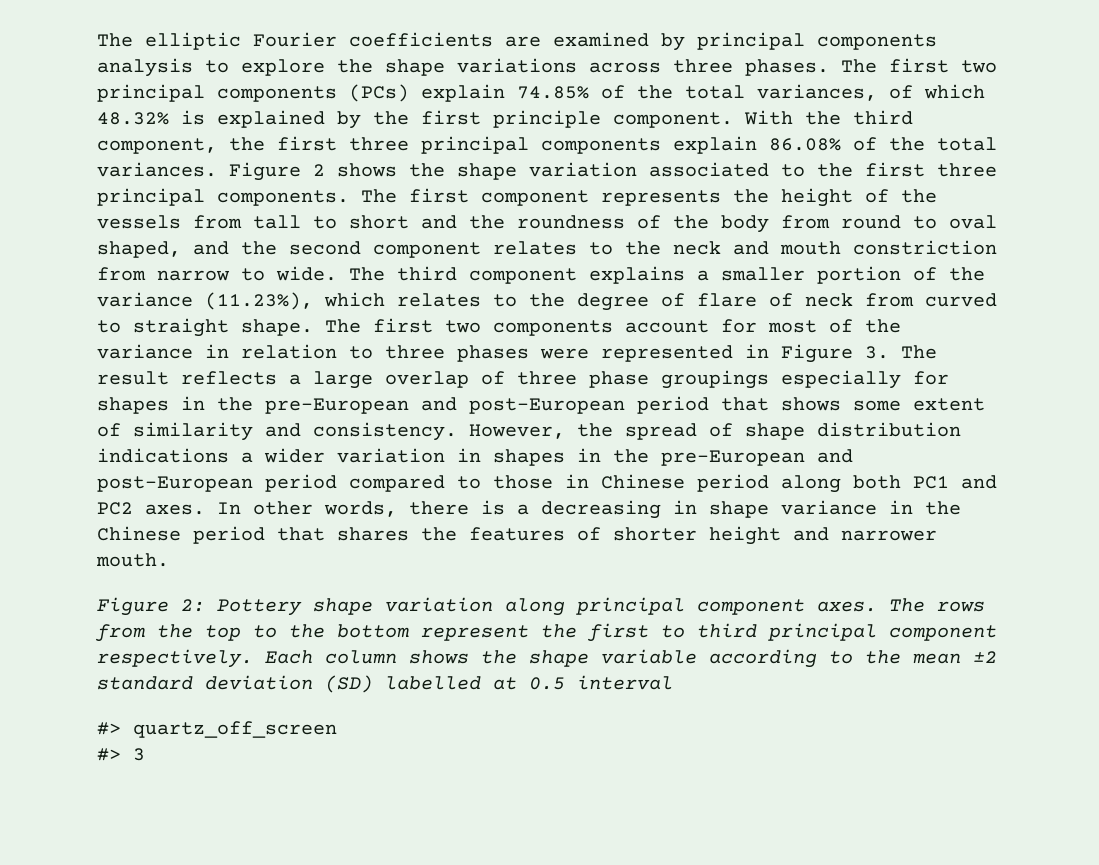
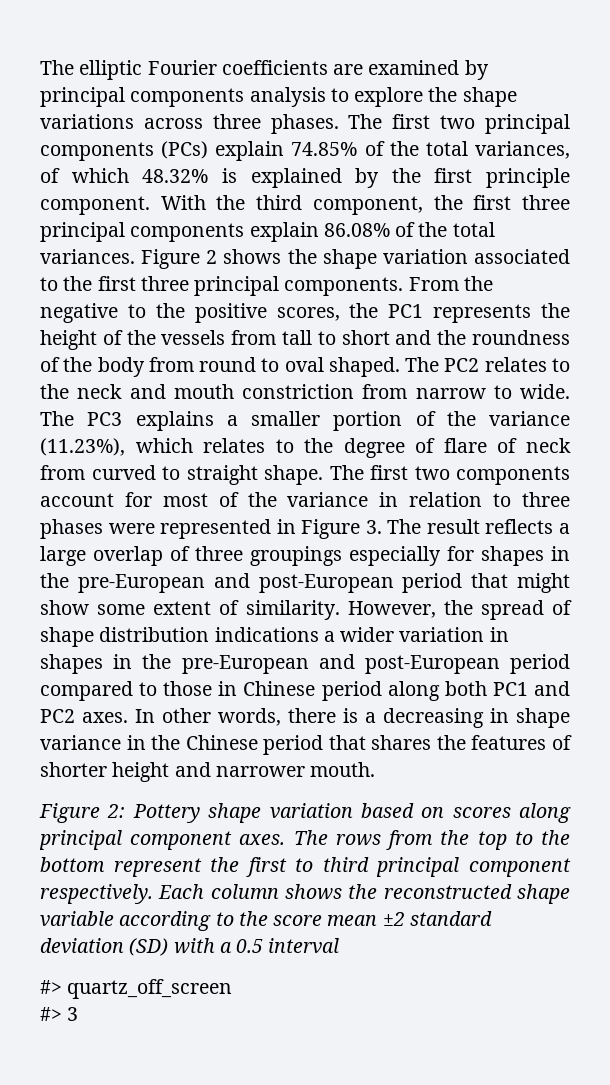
[361,188,589,206] The first component -> [408,276,493,291] [40,303,424,323] From the negative to the positive scores, the PC1
[97,241,481,258] shaped, and the second component -> [328,357,480,377] shaped. The PC2
[397,266,577,284] third component -> [87,412,123,426] PC3
[589,371,649,388] phase -> (243, 553) none
[781,397,841,411] shows -> [517,573,570,593] [40,600,89,615] might show
[133,422,457,441] similarity and consistency. -> [245,600,340,620] similarity.
(493, 604) none -> [360,803,511,818] based on scores
(517, 657) none -> [383,884,512,899] reconstructed
(901, 657) none -> [273,915,323,926] score
[385,676,517,690] labelled at -> [173,938,232,954] with a

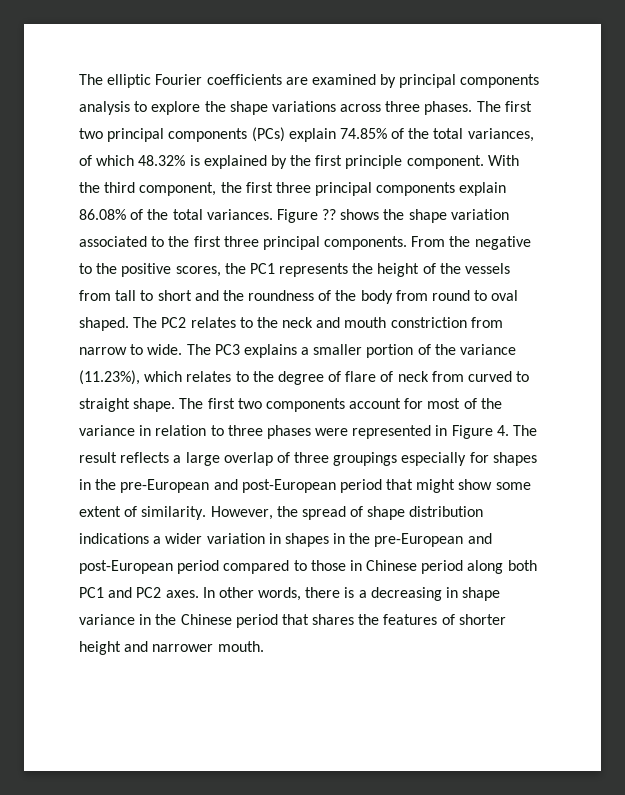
[206,250,218,264] 2 -> [322,209,337,220] ??
[365,520,382,534] 3. -> [496,425,509,436] 4.
[39,803,571,823] [39,830,570,850] [40,857,571,877] [40,884,570,904] [40,911,492,931] [40,938,340,956] [40,979,233,999] [40,1007,79,1021] // Figure 2: Pottery shape variation based on scores along principal component axes. The rows from the top to the bottom represent the first to third principal component respectively. Each column shows the reconstructed shape variable according to the score mean ±2 standard deviation (SD) with a 0.5 interval // #> quartz_off_screen // #> 3 -> (264, 646) none

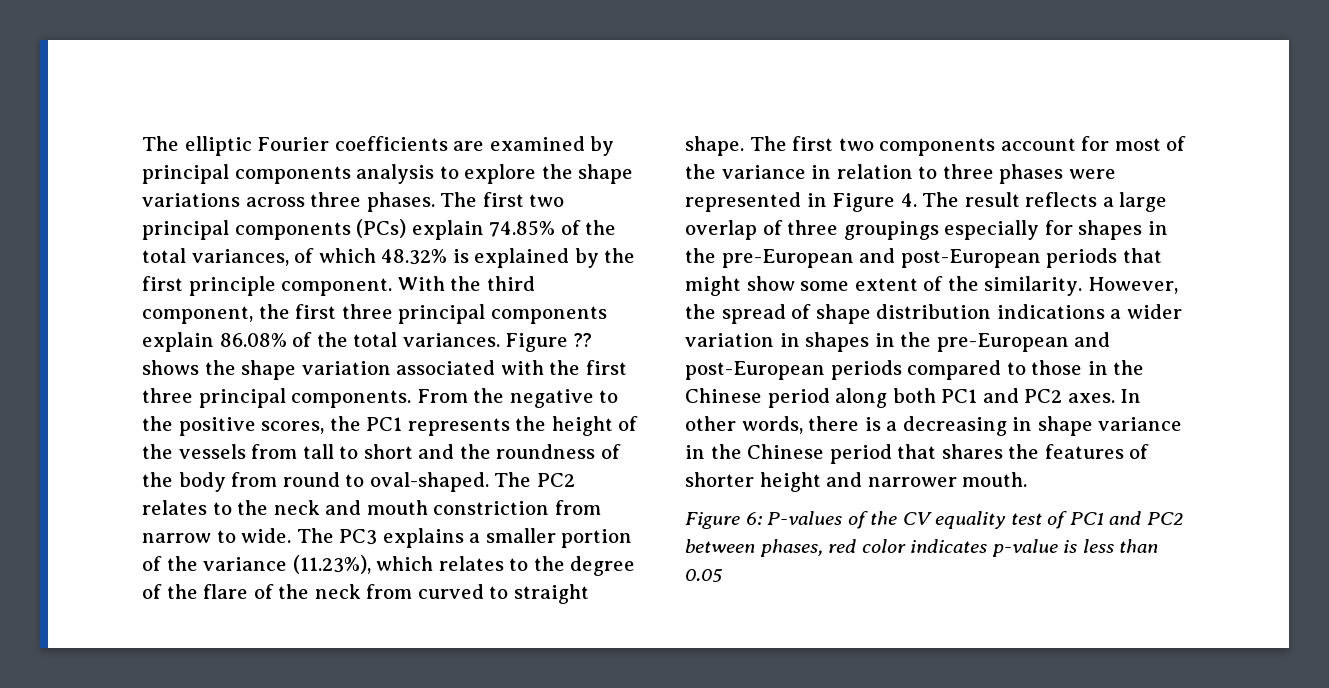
[151,236,165,247] to -> [500,360,544,375] with
[491,290,519,301] [79,317,129,331] oval shaped. -> [369,472,489,492] oval-shaped.
(342, 376) none -> [166,584,198,599] the
(394, 376) none -> [278,584,310,599] the
[339,479,382,493] period -> [1046,248,1118,268] periods
(138, 511) none -> [947,276,979,291] the
[177,560,220,574] period -> [830,360,902,380] periods
(362, 565) none -> [1113,360,1145,375] the
(264, 646) none -> [685,511,1183,529] [685,539,1159,557] [685,569,722,582] // Figure 6: P-values of the CV equality test of PC1 and PC2 between phases, red color indicates p-value is less than 0.05

